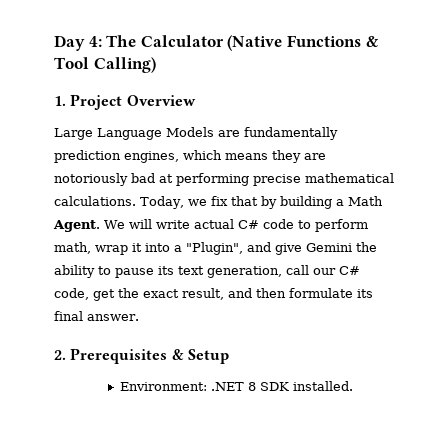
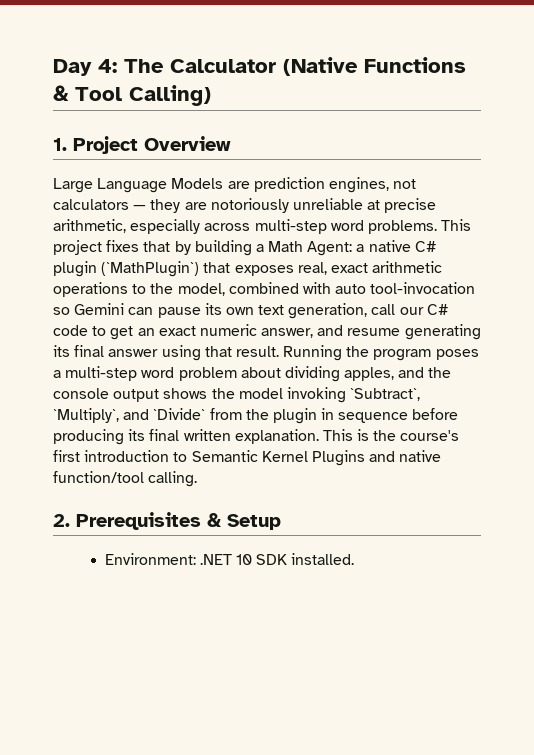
[244,127,338,140] fundamentally -> (250, 185) none
[183,150,326,163] [54,173,394,186] [54,196,228,209] which means they are notoriously bad at performing precise mathematical calculations. Today, we fix -> [393,179,417,189] [53,198,437,213] [53,219,472,234] [53,240,140,255] not calculators — they are notoriously unreliable at precise arithmetic, especially across multi-step word problems. This project fixes
[53,219,368,232] [54,242,377,255] [54,265,111,278] Agent. We will write actual C# code to perform math, wrap it into a "Plugin", and give Gemini the ability to -> [307,240,436,256] [53,261,443,277] [53,282,476,297] [53,303,154,315] Agent: a native C# plugin (`MathPlugin`) that exposes real, exact arithmetic operations to the model, combined with auto tool-invocation so Gemini can
(174, 270) none -> [225,307,254,315] own
[54,288,373,301] [54,311,139,321] code, get the exact result, and then formulate its final answer. -> [53,324,481,340] [53,345,479,361] [53,366,452,382] [53,387,421,403] [53,408,459,424] [53,429,460,445] [53,450,442,466] [53,471,198,487] code to get an exact numeric answer, and resume generating its final answer using that result. Running the program poses a multi-step word problem about dividing apples, and the console output shows the model invoking `Subtract`, `Multiply`, and `Divide` from the plugin in sequence before producing its final written explanation. This is the course's first introduction to Semantic Kernel Plugins and native function/tool calling.
[247,382,256,391] 8 -> [235,554,252,565] 10

